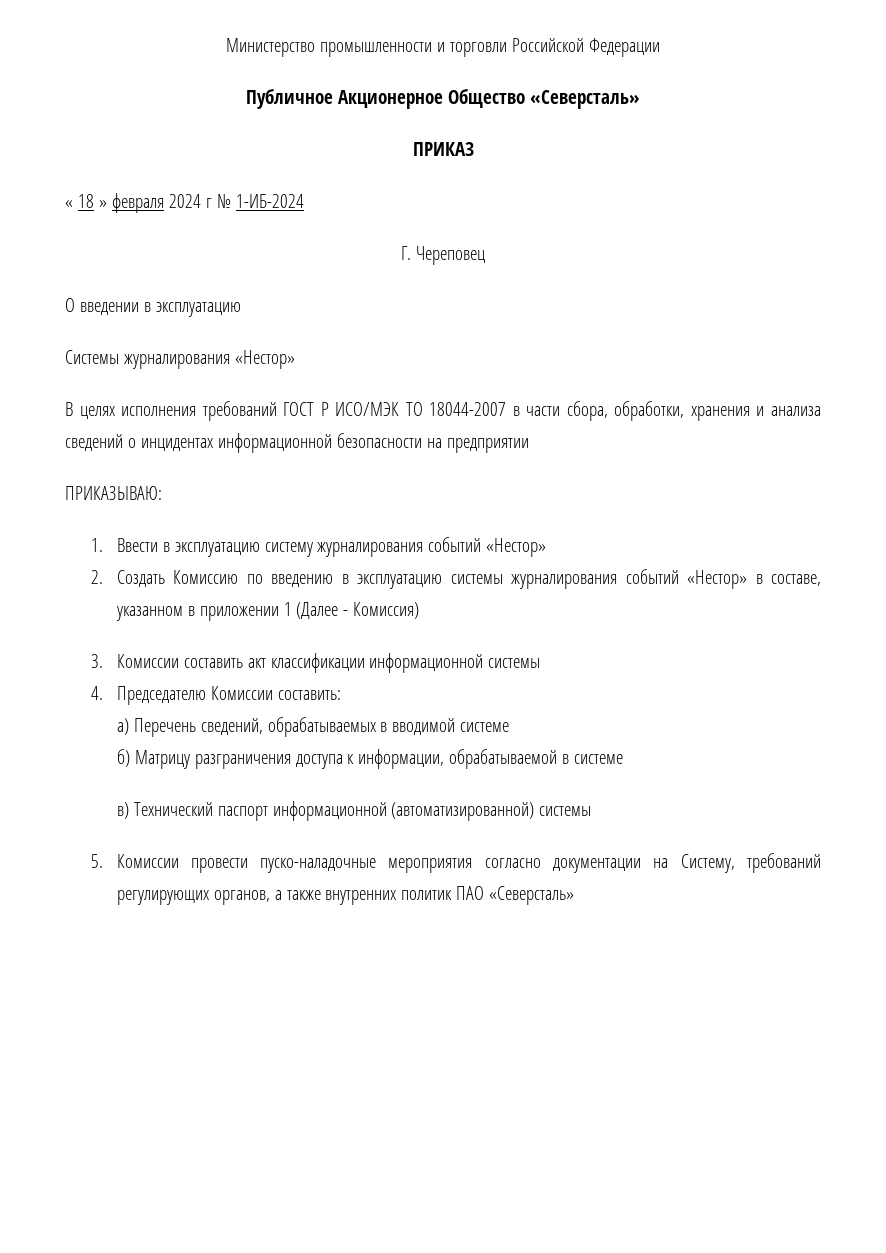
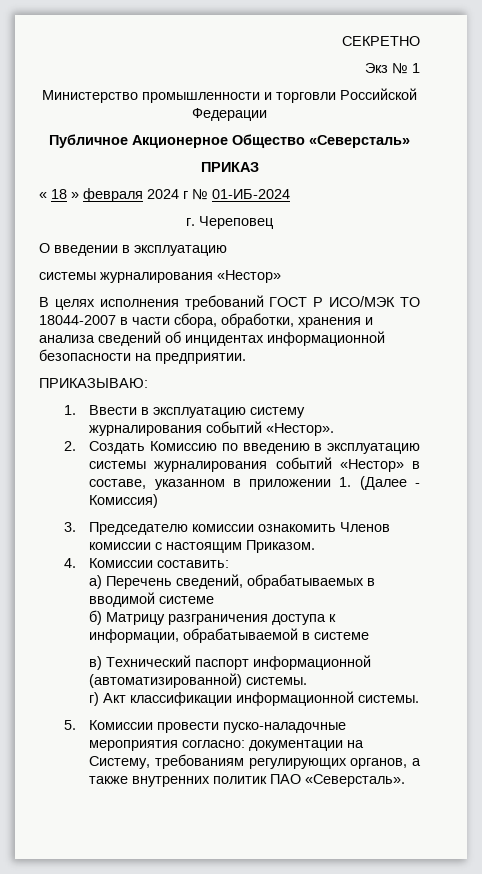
(226, 47) none -> [342,36,420,46] [365,63,420,74] СЕКРЕТНО // Экз № 1 //
[235,194,304,208] [401,246,412,260] 1-ИБ-2024 // Г. -> [212,189,290,199] [186,218,195,226] 01-ИБ-2024 // г.
[65,350,119,364] Системы -> [39,272,96,280] системы
[127,438,136,448] о -> [165,331,181,343] об
[446,438,529,453] предприятии -> [155,353,246,364] предприятии.
[486,538,547,557] «Нестор» -> [266,423,335,436] «Нестор».
[283,602,292,616] 1 -> [339,477,352,487] 1.
[116,653,541,673] Комиссии составить акт классификации информационной системы -> [89,522,391,535] [89,540,316,553] Председателю комиссии ознакомить Членов комиссии с настоящим Приказом.
[116,686,206,705] Председателю -> (77, 563) none
[539,806,592,816] системы -> [246,677,308,685] [89,691,420,706] системы. // г) Акт классификации информационной системы.
[484,858,541,868] согласно -> [182,740,246,748] согласно:
[746,853,821,873] требований -> [154,754,244,769] требованиям
[489,886,575,905] «Северсталь» -> [305,774,406,787] «Северсталь».

